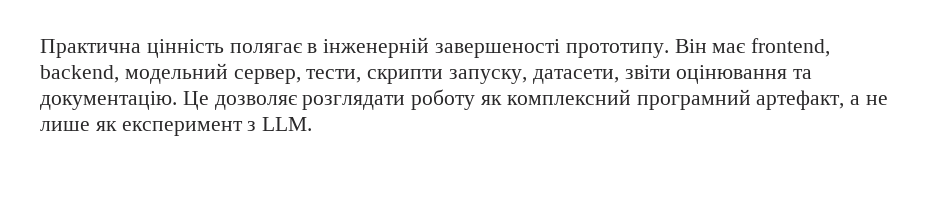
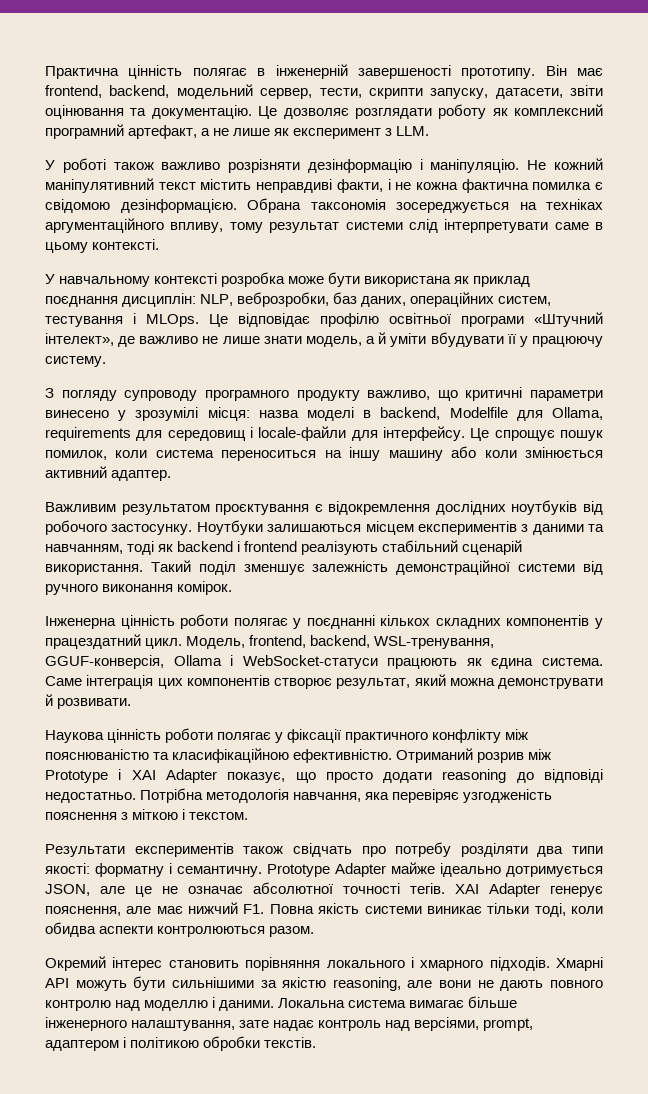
(313, 124) none -> [45,158,603,173] [45,178,603,193] [45,198,603,213] [45,218,603,233] [45,239,160,253] [45,272,531,287] [45,292,552,307] [45,312,603,327] [45,332,603,347] [45,356,106,367] [45,387,603,401] [45,407,603,421] [45,426,603,441] [45,446,604,461] [45,466,172,481] [45,500,603,515] [45,520,604,535] [45,540,523,555] [45,560,603,575] [45,581,233,595] [45,614,603,629] [45,634,495,649] [45,655,603,669] [45,674,603,689] [45,694,132,709] [45,728,529,743] [45,748,552,763] [45,769,603,783] [45,788,553,803] [45,809,249,820] [45,842,603,857] [45,862,603,877] [45,882,603,897] [45,902,604,917] [45,922,315,937] [45,956,603,971] [45,976,603,991] [45,996,518,1011] [45,1017,534,1031] [45,1036,317,1051] // У роботі також важливо розрізняти дезінформацію і маніпуляцію. Не кожний маніпулятивний текст містить неправдиві факти, і не кожна фактична помилка є свідомою дезінформацією. Обрана таксономія зосереджується на техніках аргументаційного впливу, тому результат системи слід інтерпретувати саме в цьому контексті. // У навчальному контексті розробка може бути використана як приклад поєднання дисциплін: NLP, веброзробки, баз даних, операційних систем, тестування і MLOps. Це відповідає профілю освітньої програми «Штучний інтелект», де важливо не лише знати модель, а й уміти вбудувати її у працюючу систему. // З погляду супроводу програмного продукту важливо, що критичні параметри винесено у зрозумілі місця: назва моделі в backend, Modelfile для Ollama, requirements для середовищ і locale-файли для інтерфейсу. Це спрощує пошук помилок, коли система переноситься на іншу машину або коли змінюється активний адаптер. // Важливим результатом проєктування є відокремлення дослідних ноутбуків від робочого застосунку. Ноутбуки залишаються місцем експериментів з даними та навчанням, тоді як backend і frontend реалізують стабільний сценарій використання. Такий поділ зменшує залежність демонстраційної системи від ручного виконання комірок. // Інженерна цінність роботи полягає у поєднанні кількох складних компонентів у працездатний цикл. Модель, frontend, backend, WSL-тренування, GGUF-конверсія, Ollama і WebSocket-статуси працюють як єдина система. Саме інтеграція цих компонентів створює результат, який можна демонструвати й розвивати. // Наукова цінність роботи полягає у фіксації практичного конфлікту між пояснюваністю та класифікаційною ефективністю. Отриманий розрив між Prototype і XAI Adapter показує, що просто додати reasoning до відповіді недостатньо. Потрібна методологія навчання, яка перевіряє узгодженість пояснення з міткою і текстом. // Результати експериментів також свідчать про потребу розділяти два типи якості: форматну і семантичну. Prototype Adapter майже ідеально дотримується JSON, але це не означає абсолютної точності тегів. XAI Adapter генерує пояснення, але має нижчий F1. Повна якість системи виникає тільки тоді, коли обидва аспекти контролюються разом. // Окремий інтерес становить порівняння локального і хмарного підходів. Хмарні API можуть бути сильнішими за якістю reasoning, але вони не дають повного контролю над моделлю і даними. Локальна система вимагає більше інженерного налаштування, зате надає контроль над версіями, prompt, адаптером і політикою обробки текстів.

